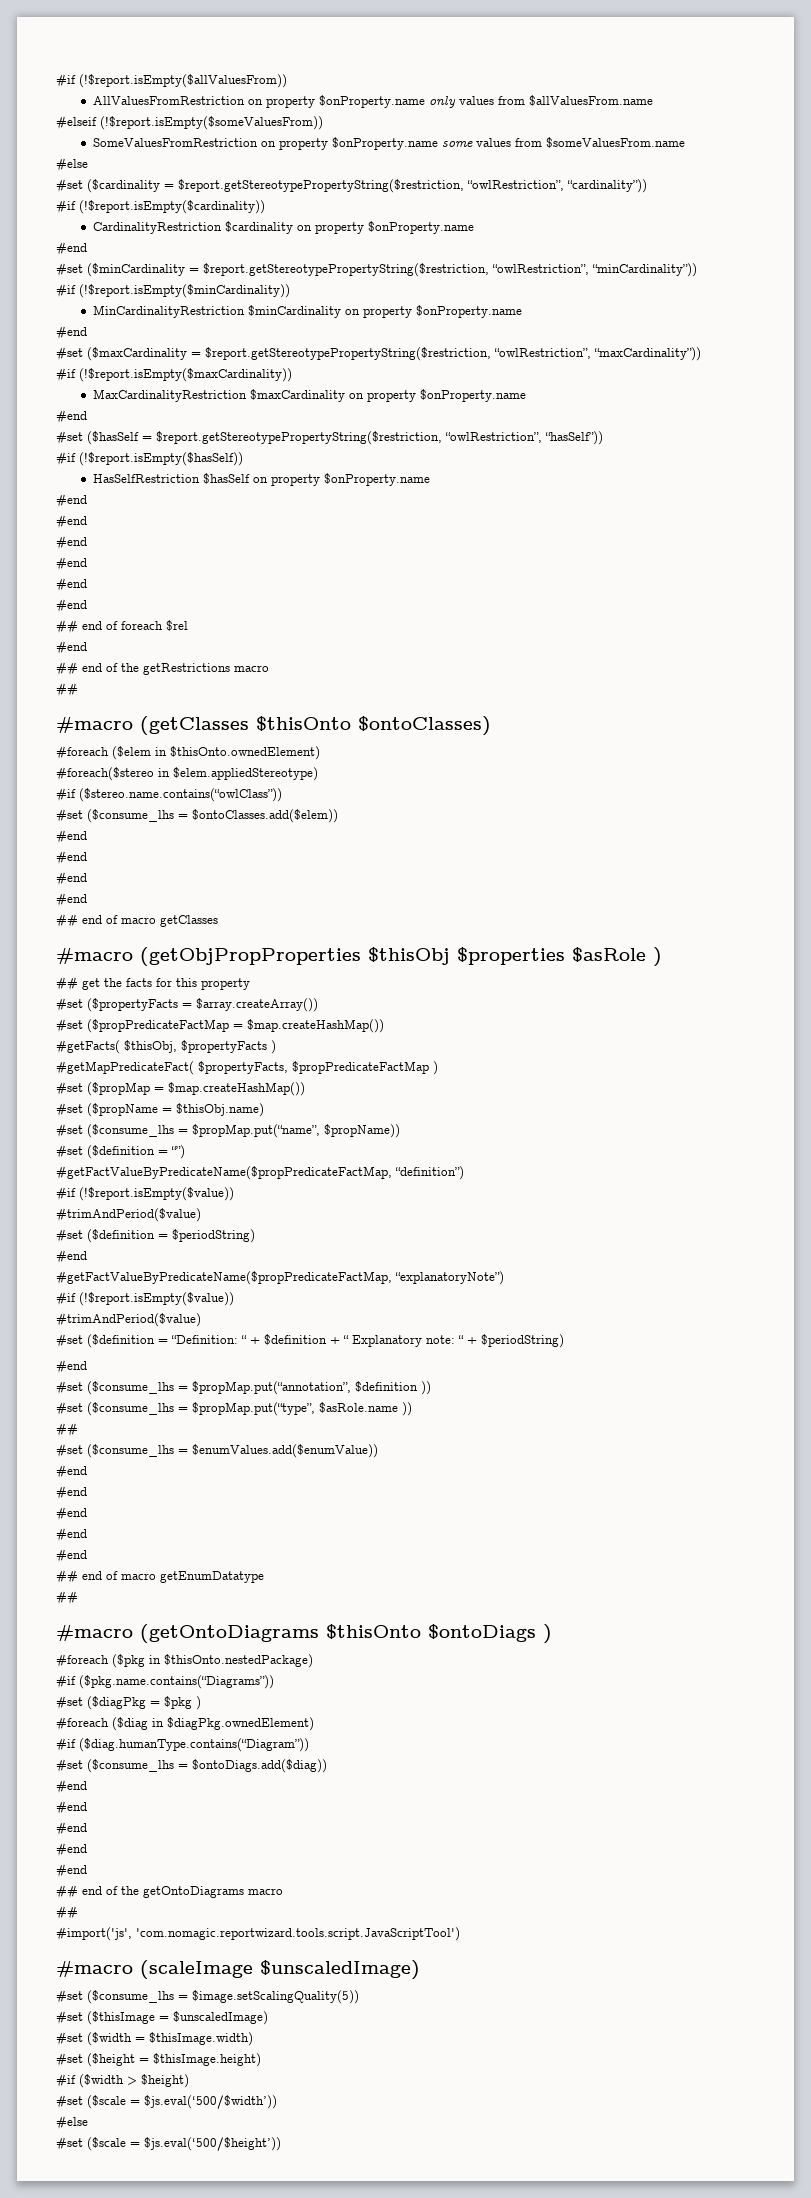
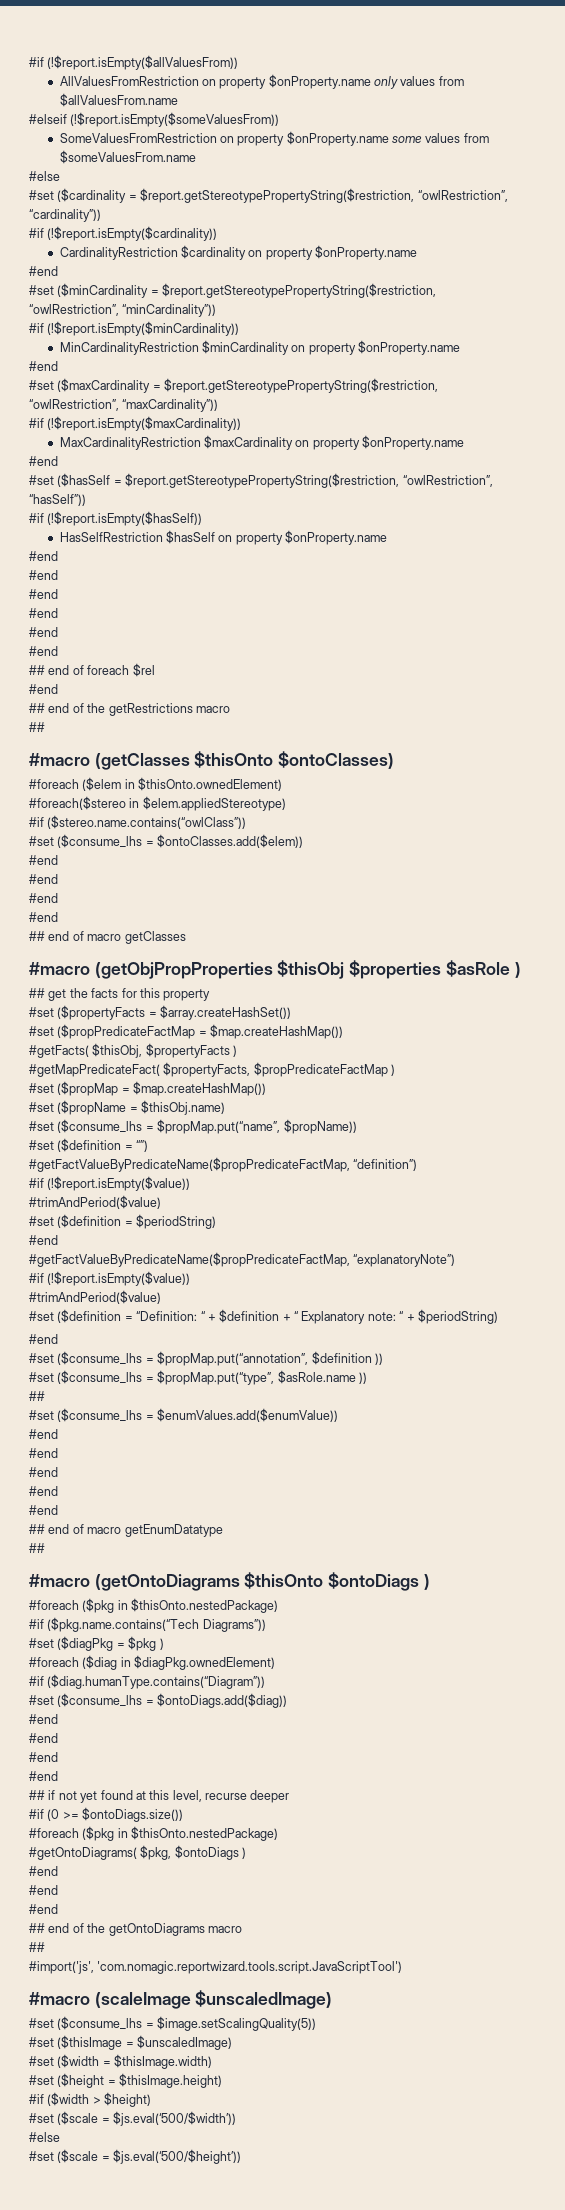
[196,998,318,1012] $array.createArray()) -> [160,1005,292,1020] $array.createHashSet())
[79,1675,274,1689] ($pkg.name.contains(“Diagrams”)) -> [47,1617,266,1632] ($pkg.name.contains(“Tech Diagrams”))
(87, 1850) none -> [29,1790,290,1803] [29,1807,184,1822] [29,1826,279,1841] [29,1845,247,1860] [29,1866,58,1876] [29,1885,58,1895] // ## if not yet found at this level, recurse deeper // #if (0 >= $ontoDiags.size()) // #foreach ($pkg in $thisOnto.nestedPackage) // #getOntoDiagrams( $pkg, $ontoDiags ) // #end // #end

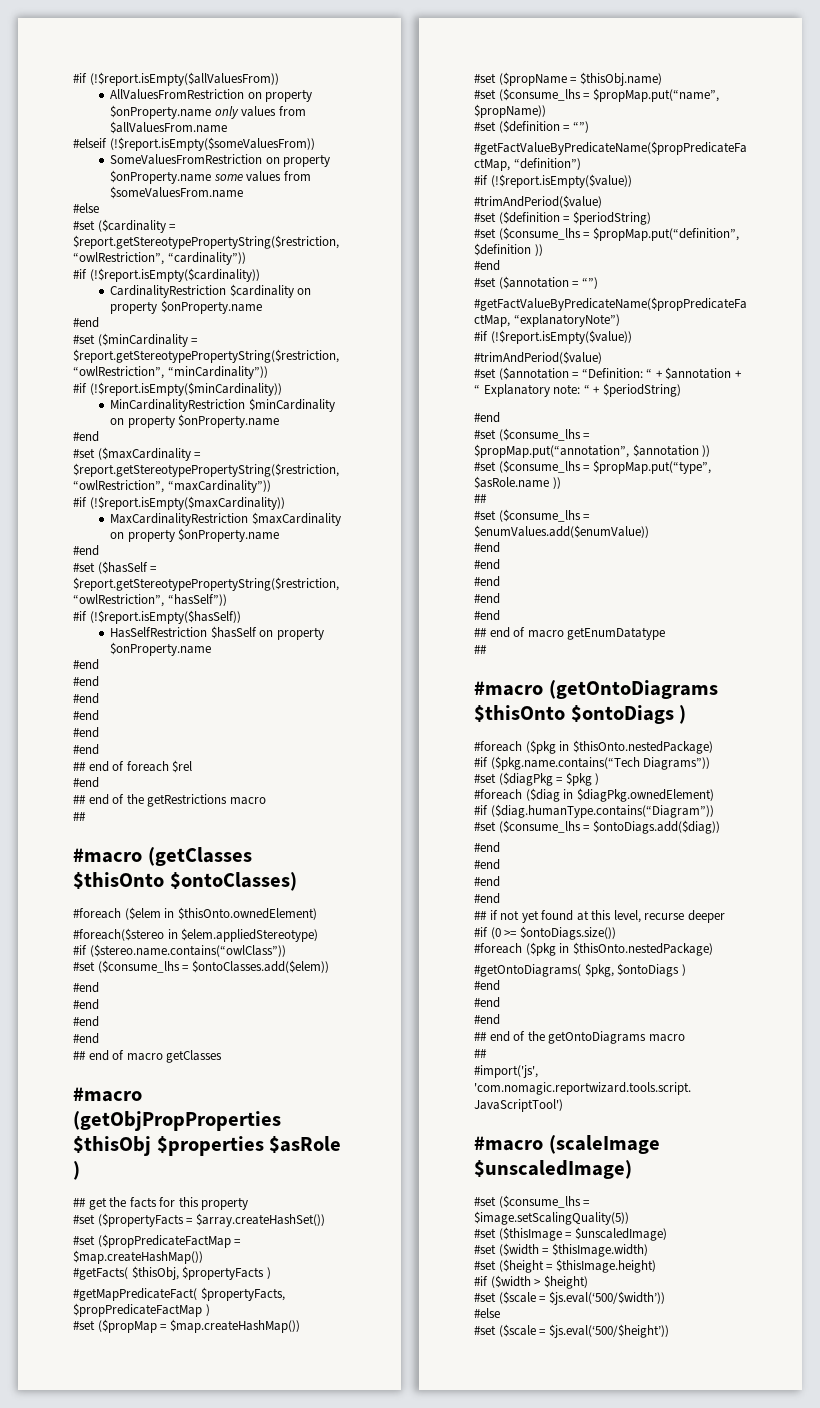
[29,1235,58,1245] #end -> [474,227,739,241] [474,243,543,256] [474,260,500,271] [474,276,598,289] #set ($consume_lhs = $propMap.put(“definition”, $definition )) // #end // #set ($annotation = “”)
[57,1309,122,1323] ($definition -> [498,367,569,380] ($annotation
[219,1309,280,1323] $definition -> [665,367,732,380] $annotation
[311,1351,372,1365] $definition -> [632,444,699,457] $annotation

